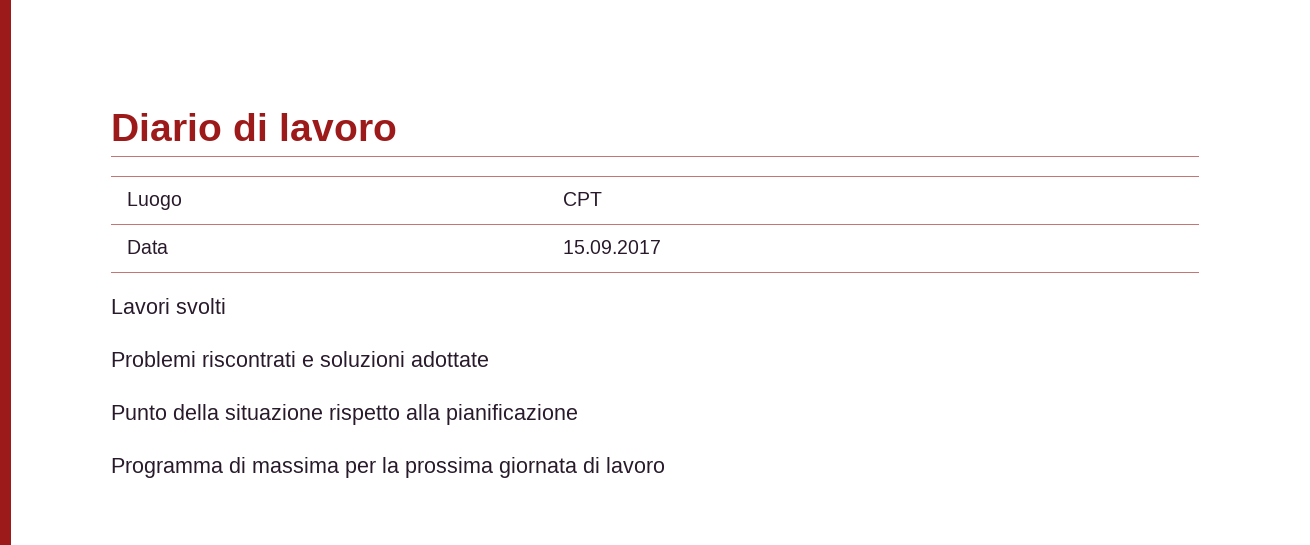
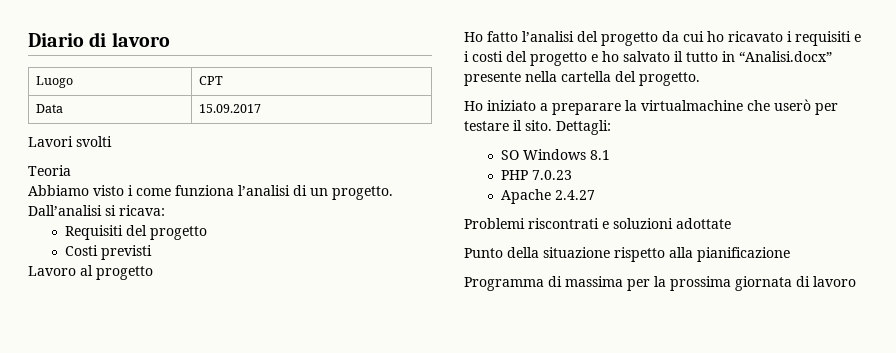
(226, 306) none -> [28,165,71,176] [28,185,393,200] [28,205,165,216] [64,225,207,240] [64,245,152,260] [28,265,153,280] [464,31,861,46] [464,51,832,66] [464,71,700,86] [464,99,838,115] [464,120,611,135] [500,149,610,160] [500,170,572,180] [500,189,595,204] // Teoria // Abbiamo visto i come funziona l’analisi di un progetto. Dall’analisi si ricava: // Requisiti del progetto // Costi previsti // Lavoro al progetto // Ho fatto l’analisi del progetto da cui ho ricavato i requisiti e i costi del progetto e ho salvato il tutto in “Analisi.docx” presente nella cartella del progetto. // Ho iniziato a preparare la virtualmachine che userò per testare il sito. Dettagli: // SO Windows 8.1 // PHP 7.0.23 // Apache 2.4.27

